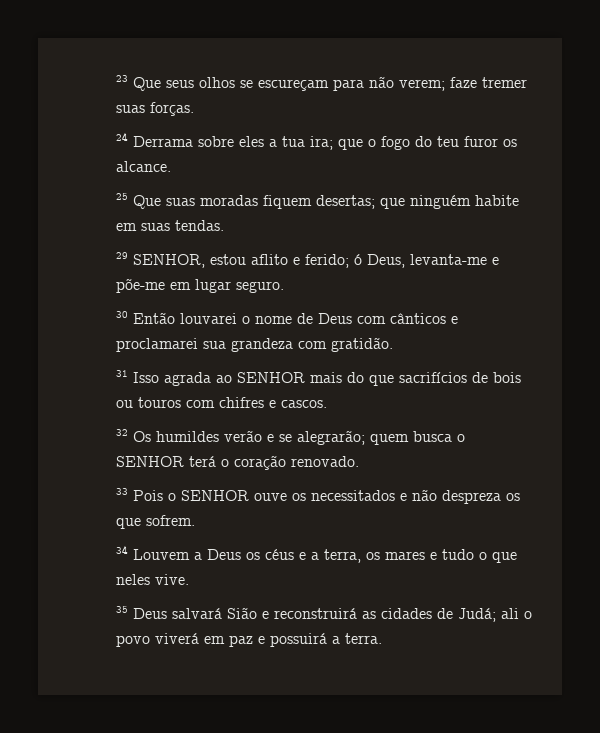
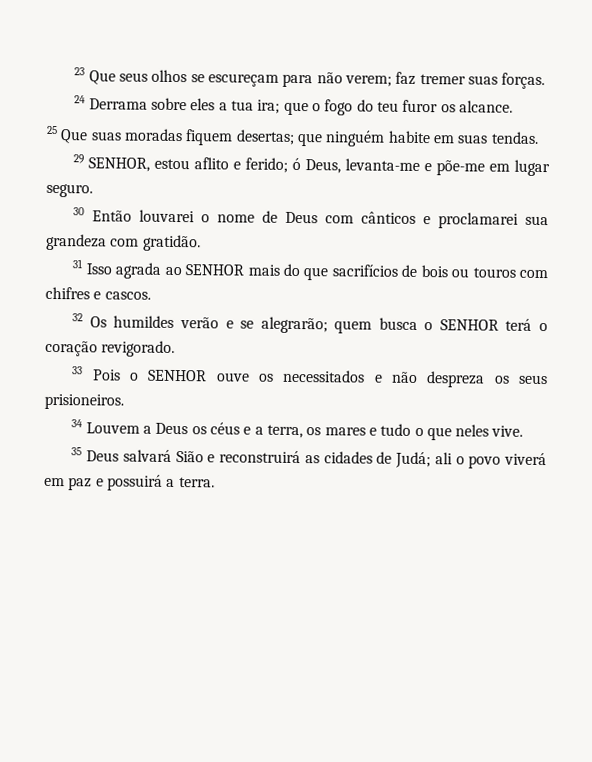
[450,77,477,88] faze -> [395,71,417,85] faz
[291,456,359,467] renovado. -> [101,340,176,358] revigorado.
[116,515,195,529] que sofrem. -> [518,374,548,385] [44,393,124,410] seus prisioneiros.

